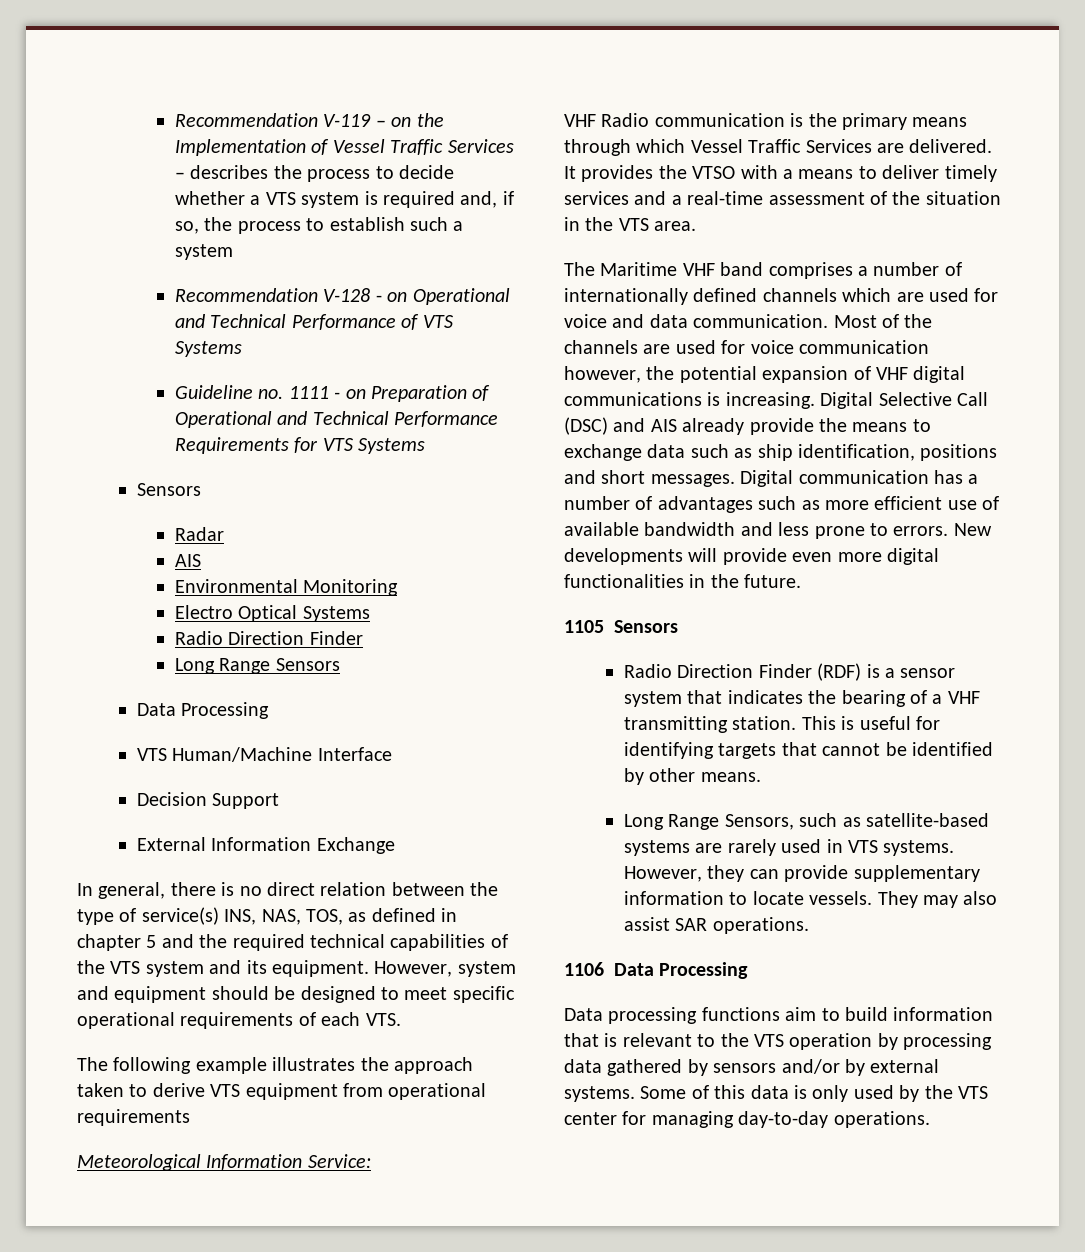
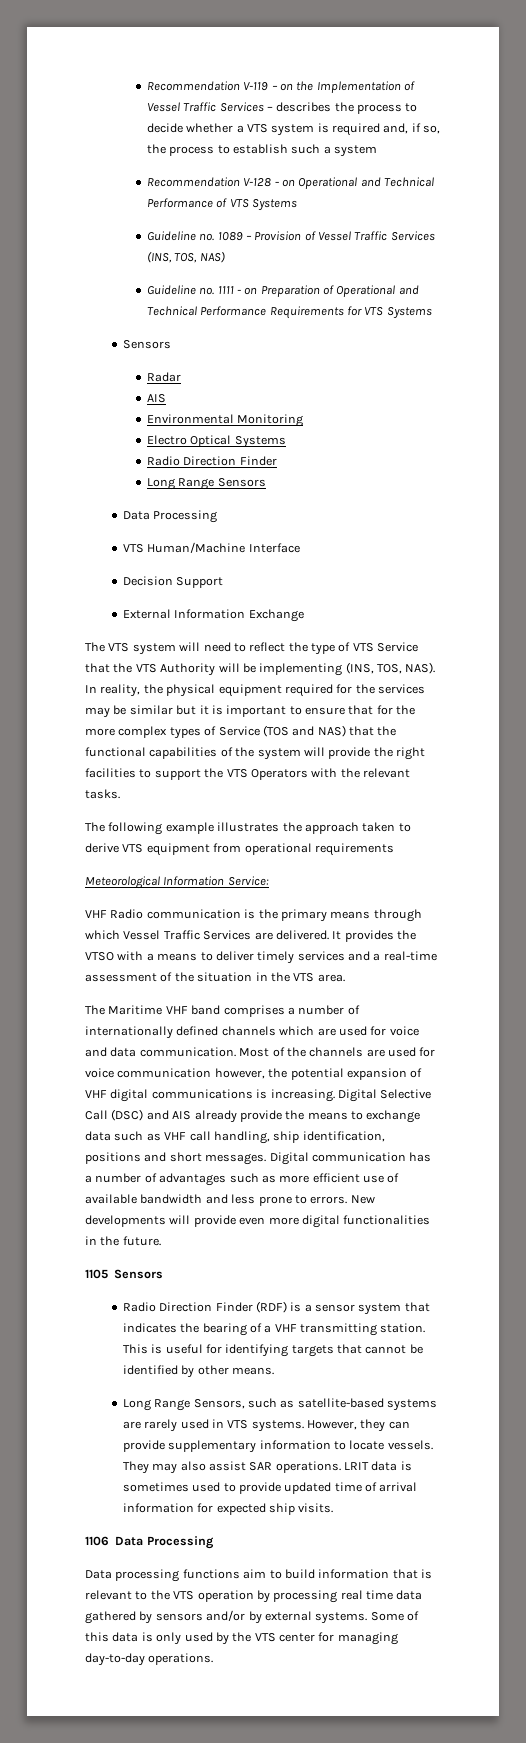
(242, 349) none -> [146,231,435,241] [146,251,225,263] // Guideline no. 1089 – Provision of Vessel Traffic Services (INS, TOS, NAS)
[77,882,499,899] [77,907,458,925] [77,934,508,951] [77,960,516,977] [77,986,515,1003] [77,1012,401,1029] In general, there is no direct relation between the type of service(s) INS, NAS, TOS, as defined in chapter 5 and the required technical capabilities of the VTS system and its equipment. However, system and equipment should be designed to meet specific operational requirements of each VTS. -> [85,642,419,655] [85,662,436,676] [85,684,425,697] [85,705,416,718] [85,725,397,739] [85,747,425,760] [85,768,410,780] [85,789,120,799] The VTS system will need to reflect the type of VTS Service that the VTS Authority will be implementing (INS, TOS, NAS). In reality, the physical equipment required for the services may be similar but it is important to ensure that for the more complex types of Service (TOS and NAS) that the functional capabilities of the system will provide the right facilities to support the VTS Operators with the relevant tasks.
(753, 453) none -> [164,1131,270,1144] VHF call handling,
(809, 925) none -> [344,1461,412,1471] [122,1482,418,1494] [122,1503,334,1515] LRIT data is sometimes used to provide updated time of arrival information for expected ship visits.
(993, 1041) none -> [340,1590,393,1600] real time

